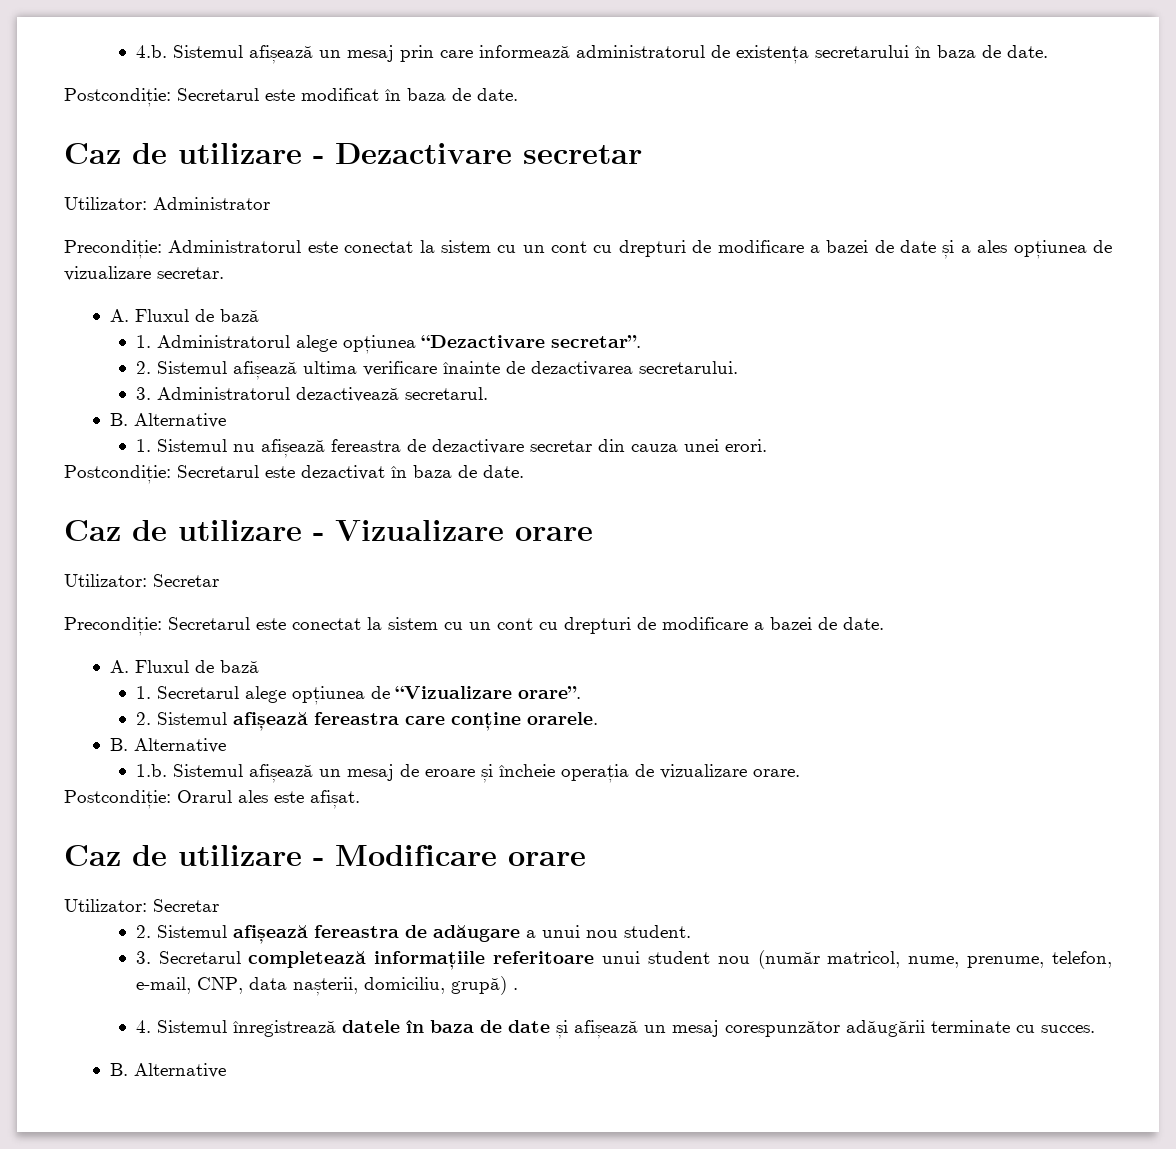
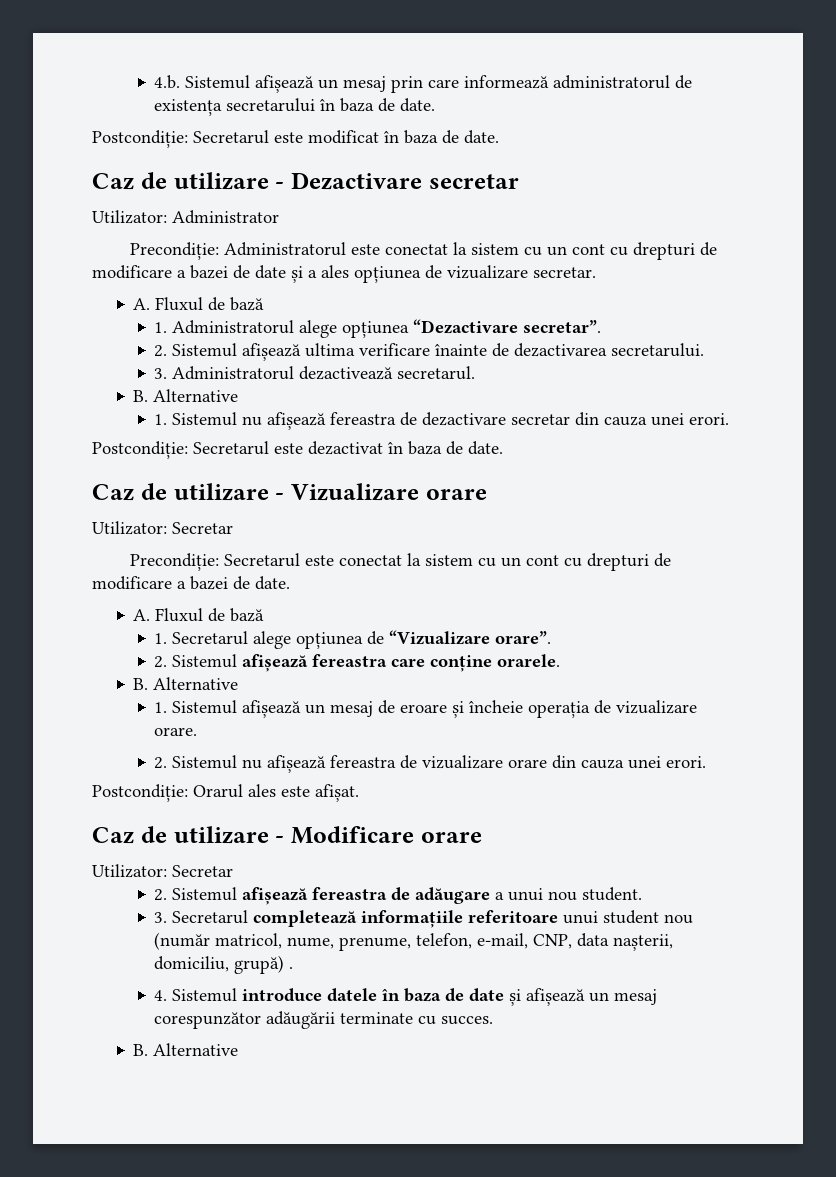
[135,764,167,777] 1.b. -> [154,702,168,713] 1.
(800, 773) none -> [154,755,707,773] // 2. Sistemul nu afișează fereastra de vizualizare orare din cauza unei erori.
[232,1020,336,1037] înregistrează -> [242,988,323,1002] introduce

